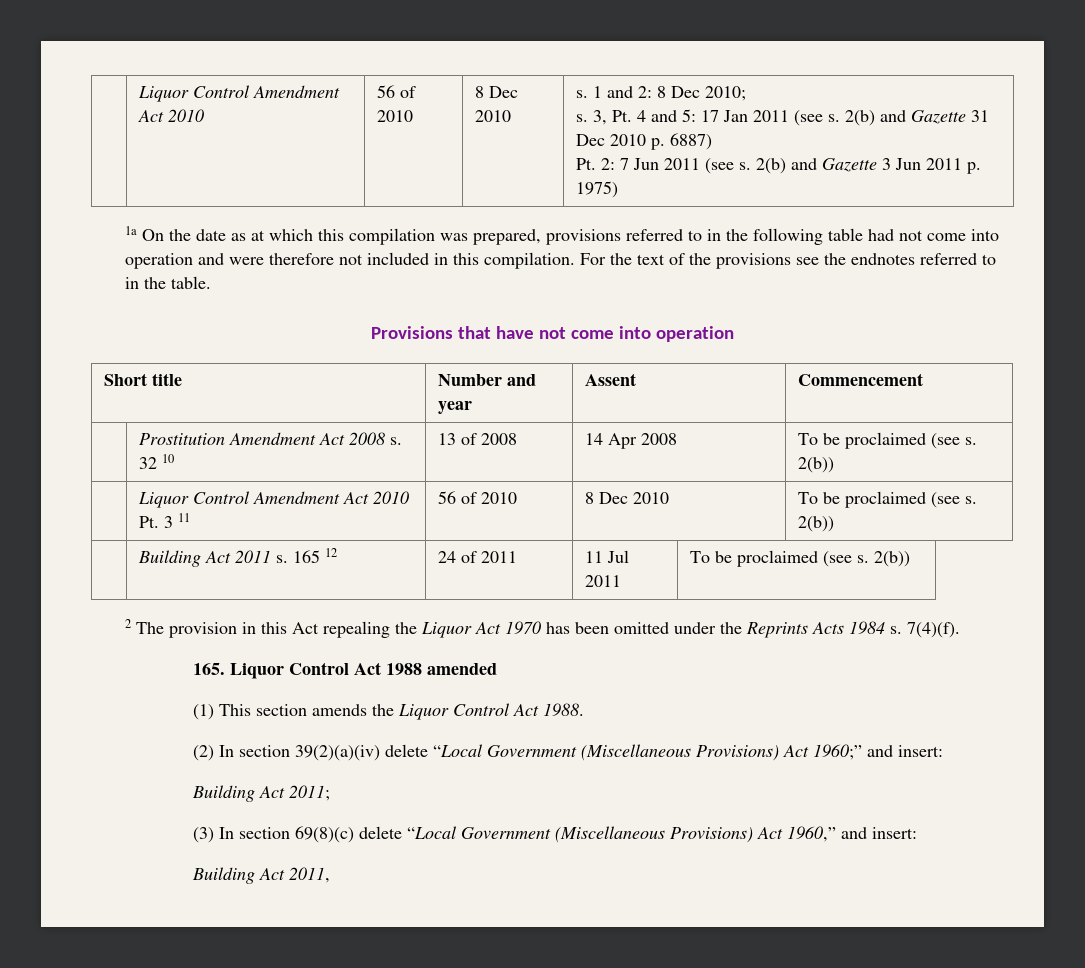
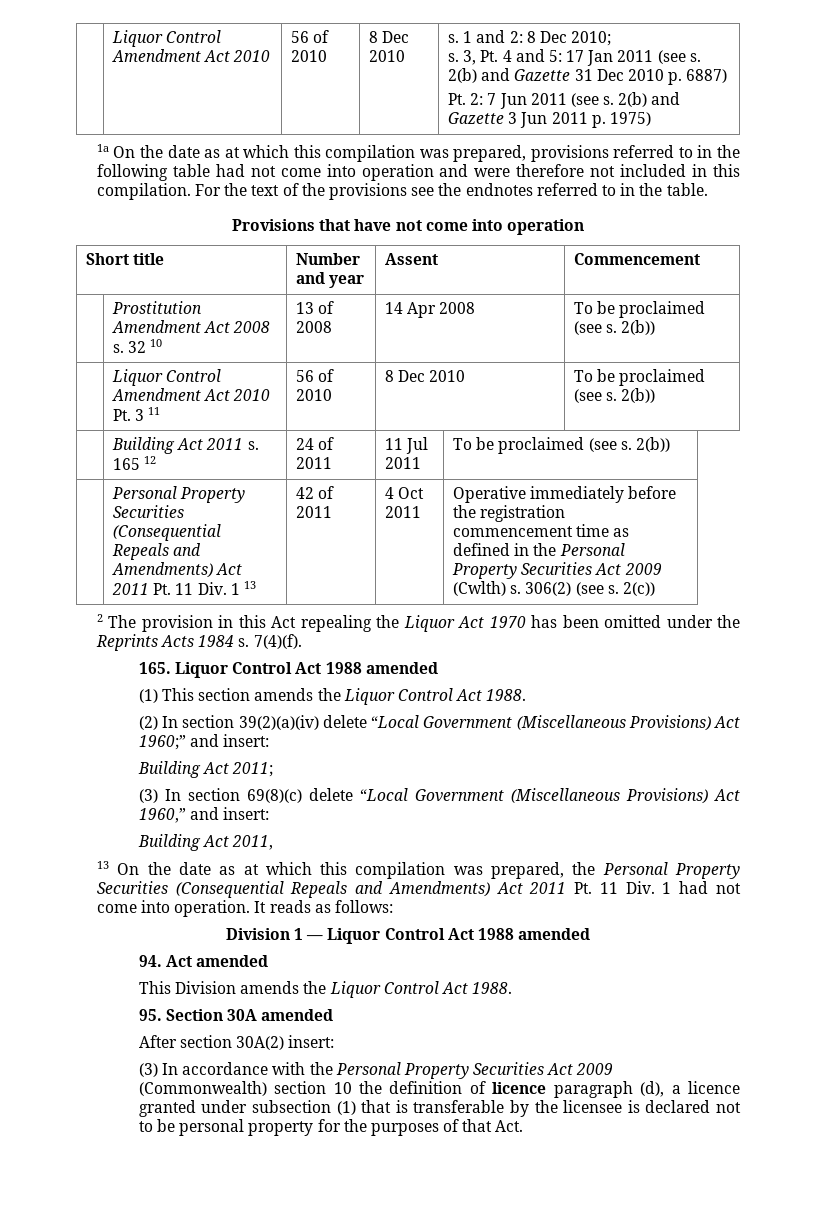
(911, 559) none -> [111,486,246,503] [112,505,184,518] [112,524,221,541] [111,543,202,560] [111,562,243,578] [111,581,256,595] [295,486,335,499] [295,506,332,518] [384,487,425,499] [384,506,421,518] [452,486,677,503] [452,505,566,522] [452,524,630,537] [452,543,625,556] [451,562,662,579] [452,581,655,596] // | Personal Property Securities (Consequential Repeals and Amendments) Act 2011 Pt. 11 Div. 1 13 | 42 of 2011 | 4 Oct 2011 | Operative immediately before the registration commencement time as defined in the Personal Property Securities Act 2009 (Cwlth) s. 306(2) (see s. 2(c))
(331, 875) none -> [96,861,740,879] [96,881,742,898] [96,900,394,917] [225,928,591,944] [138,955,269,967] [138,981,513,998] [138,1009,334,1021] [138,1035,335,1050] [138,1062,614,1079] [138,1081,740,1098] [138,1100,742,1117] [138,1119,524,1136] // 13 On the date as at which this compilation was prepared, the Personal Property Securities (Consequential Repeals and Amendments) Act 2011 Pt. 11 Div. 1 had not come into operation. It reads as follows: // Division 1 — Liquor Control Act 1988 amended // 94. Act amended // This Division amends the Liquor Control Act 1988. // 95. Section 30A amended // After section 30A(2) insert: // (3) In accordance with the Personal Property Securities Act 2009 (Commonwealth) section 10 the definition of licence paragraph (d), a licence granted under subsection (1) that is transferable by the licensee is declared not to be personal property for the purposes of that Act.

